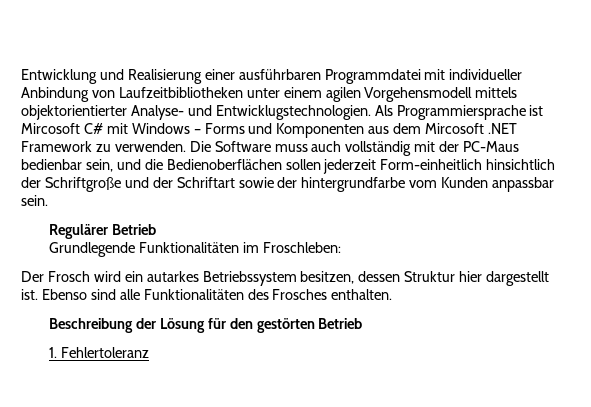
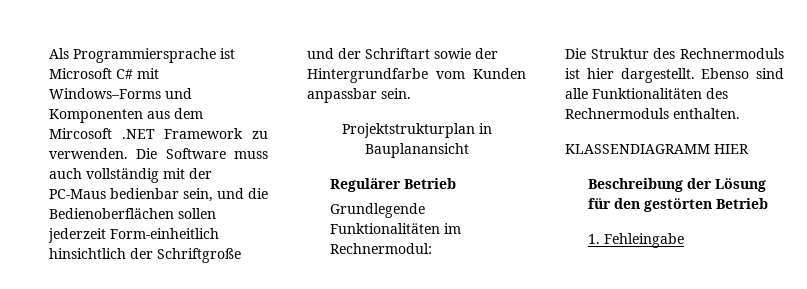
[21,69,523,84] [21,87,518,102] [21,105,371,120] Entwicklung und Realisierung einer ausführbaren Programmdatei mit individueller Anbindung von Laufzeitbibliotheken unter einem agilen Vorgehensmodell mittels objektorientierter Analyse- und Entwicklugstechnologien. -> (49, 53) none
[21,123,80,134] Mircosoft -> [49,68,112,79] Microsoft
[131,123,245,134] Windows – Forms -> [49,88,161,99] Windows–Forms
[301,177,406,192] hintergrundfarbe -> [307,68,428,83] Hintergrundfarbe
(48, 200) none -> [341,123,492,138] [364,143,469,158] // Projektstrukturplan in Bauplanansicht
[262,242,341,253] [21,271,550,286] [21,289,38,300] Froschleben: // Der Frosch wird ein autarkes Betriebssystem besitzen, dessen Struktur hier dargestellt ist. -> [330,243,433,254] [565,48,784,59] [565,68,695,83] Rechnermodul: // Die Struktur des Rechnermoduls ist hier dargestellt.
[272,289,328,300] Frosches -> [565,108,669,119] Rechnermoduls
(393, 294) none -> [565,144,749,154] // KLASSENDIAGRAMM HIER
[60,347,149,358] Fehlertoleranz -> [604,233,685,248] Fehleingabe

